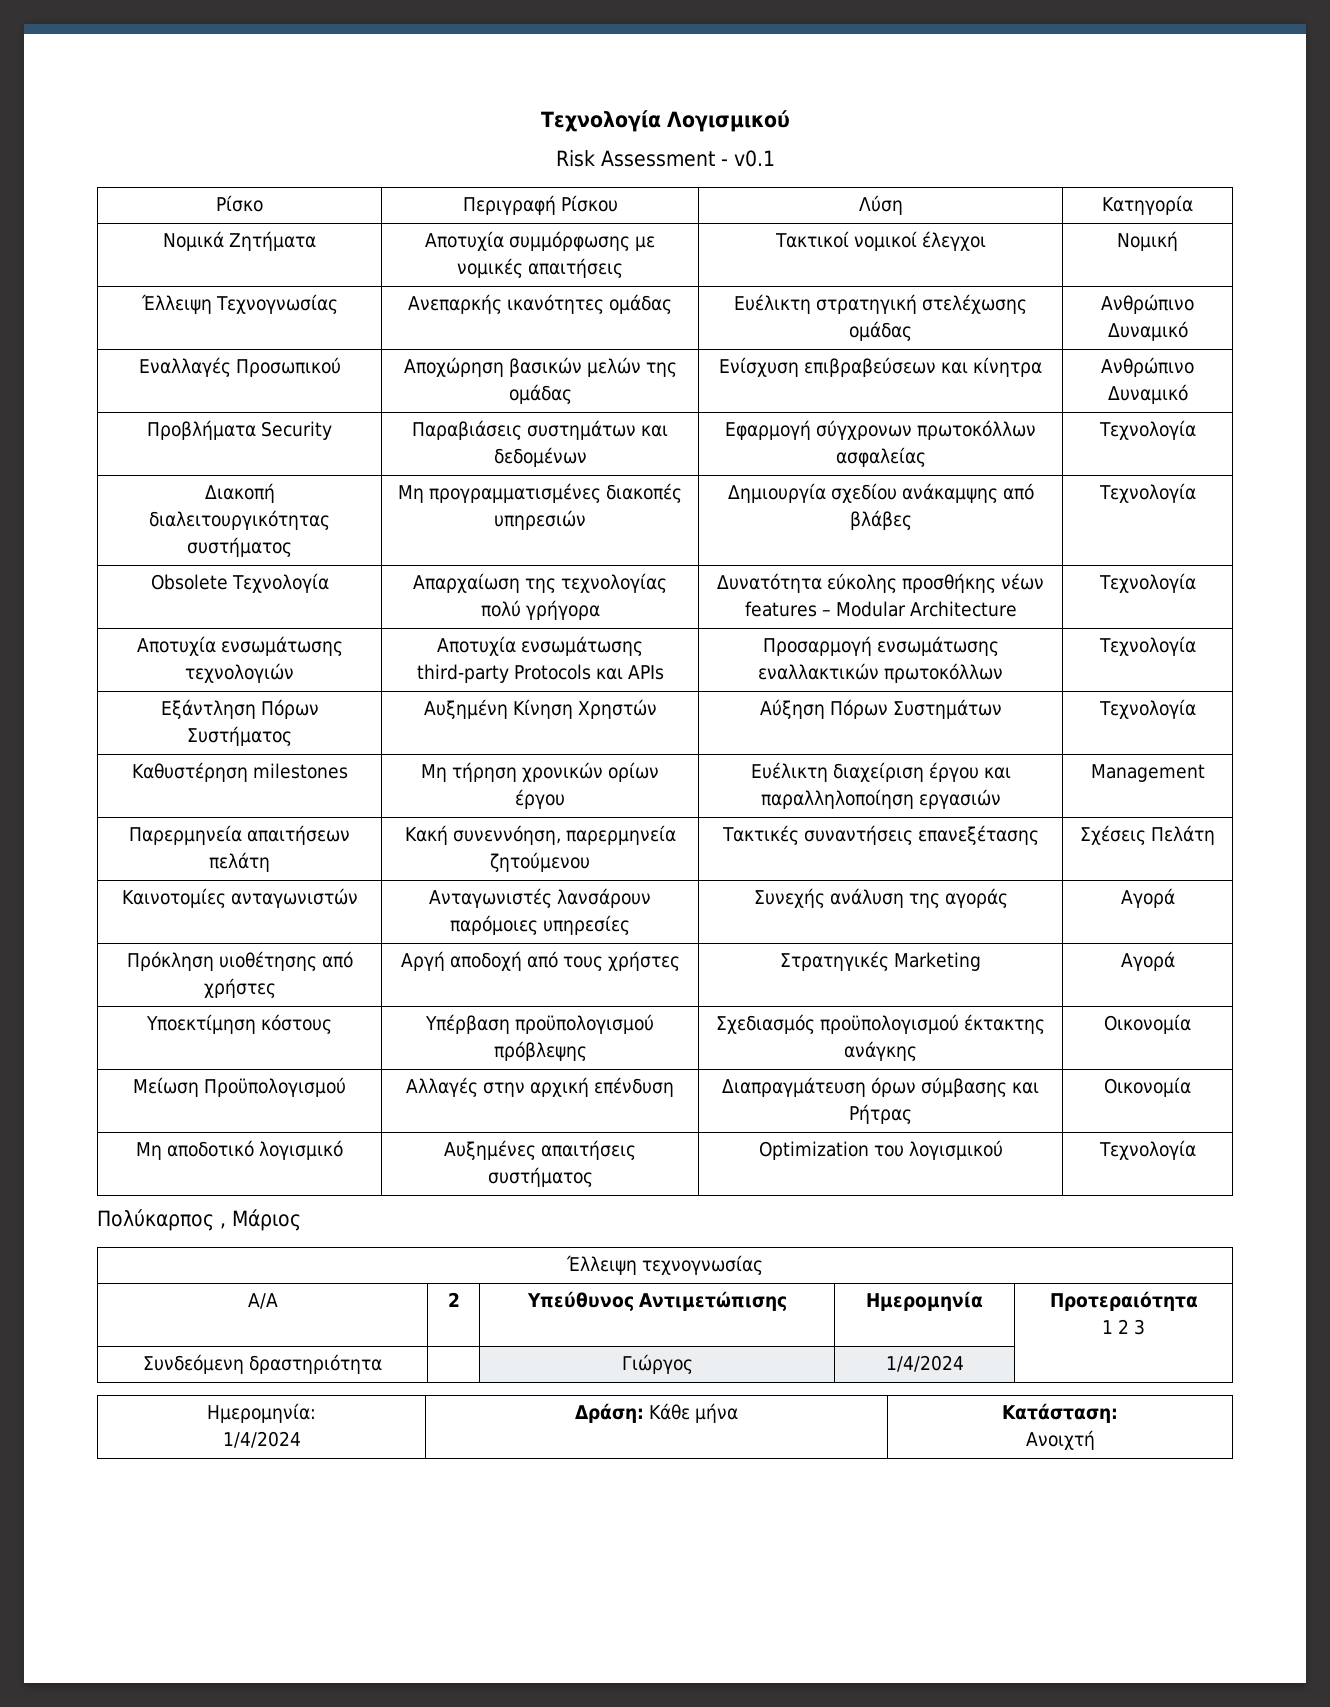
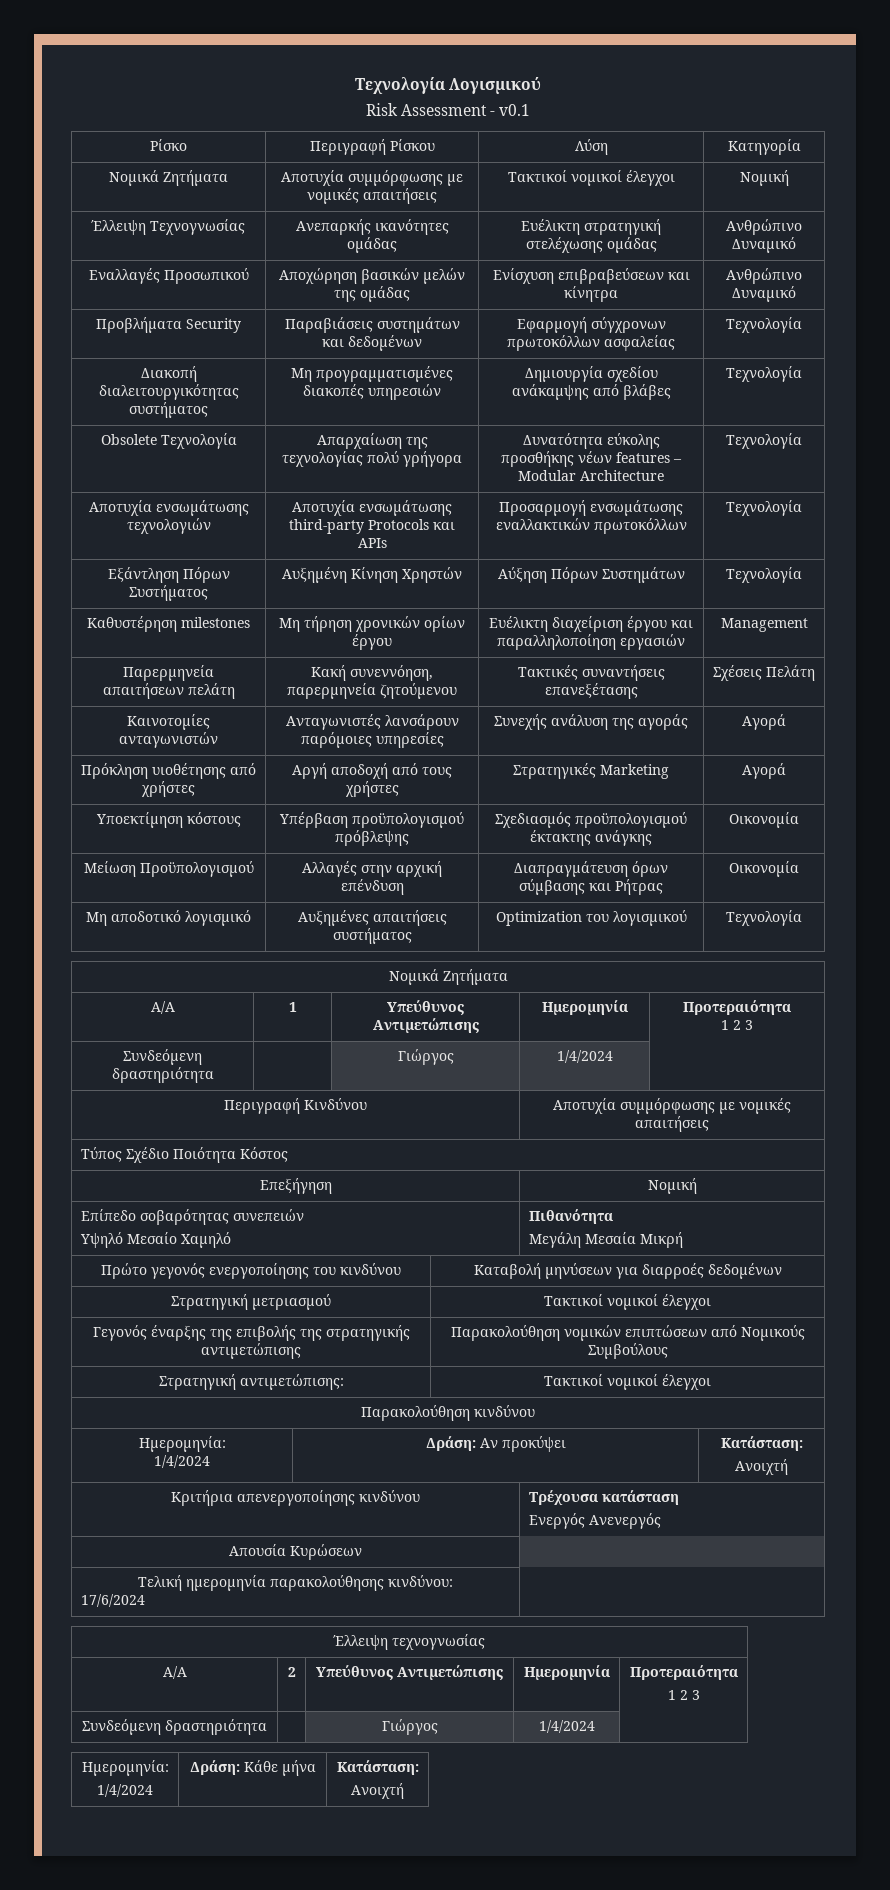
[97,1209,301,1231] // Πολύκαρπος , Μάριος -> [388,969,508,985] [150,1001,175,1014] [288,1002,297,1012] [387,1000,464,1016] [372,1018,479,1034] [541,1000,628,1015] [683,1000,791,1015] [721,1020,753,1030] [123,1049,202,1065] [111,1067,214,1083] [397,1049,454,1065] [556,1050,613,1063] [224,1098,367,1114] [553,1098,791,1114] [635,1116,709,1132] [80,1147,288,1163] [259,1178,332,1194] [647,1178,697,1194] [80,1209,304,1225] [79,1232,231,1248] [528,1209,613,1224] [528,1232,683,1248] [100,1263,401,1279] [473,1263,782,1279] [171,1294,331,1310] [544,1294,711,1310] [92,1325,410,1341] [201,1343,301,1359] [450,1325,805,1341] [587,1343,668,1359] [158,1374,344,1390] [544,1374,711,1390] [361,1405,535,1421] [138,1436,226,1452] [154,1455,210,1468] [425,1436,566,1452] [720,1436,803,1451] [735,1459,788,1475] [171,1490,420,1506] [528,1490,679,1505] [528,1513,661,1529] [229,1544,362,1560] [138,1575,453,1591] [80,1594,145,1607] // Νομικά Ζητήματα // Α/Α | 1 | Υπεύθυνος Αντιμετώπισης | Ημερομηνία | Προτεραιότητα // 1 2 3 // Συνδεόμενη δραστηριότητα | | Γιώργος | 1/4/2024 | // Περιγραφή Κινδύνου | Αποτυχία συμμόρφωσης με νομικές απαιτήσεις // Τύπος Σχέδιο Ποιότητα Κόστος // Επεξήγηση | Νομική // Επίπεδο σοβαρότητας συνεπειών // Υψηλό Μεσαίο Χαμηλό | Πιθανότητα // Μεγάλη Μεσαία Μικρή // Πρώτο γεγονός ενεργοποίησης του κινδύνου | Καταβολή μηνύσεων για διαρροές δεδομένων // Στρατηγική μετριασμού | Τακτικοί νομικοί έλεγχοι // Γεγονός έναρξης της επιβολής της στρατηγικής αντιμετώπισης | Παρακολούθηση νομικών επιπτώσεων από Νομικούς Συμβούλους // Στρατηγική αντιμετώπισης: | Τακτικοί νομικοί έλεγχοι // Παρακολούθηση κινδύνου // Ημερομηνία: // 1/4/2024 | Δράση: Αν προκύψει | Κατάσταση: // Ανοιχτή // Κριτήρια απενεργοποίησης κινδύνου | Τρέχουσα κατάσταση // Ενεργός Ανενεργός // Απουσία Κυρώσεων | // Τελική ημερομηνία παρακολούθησης κινδύνου: // 17/6/2024 |

